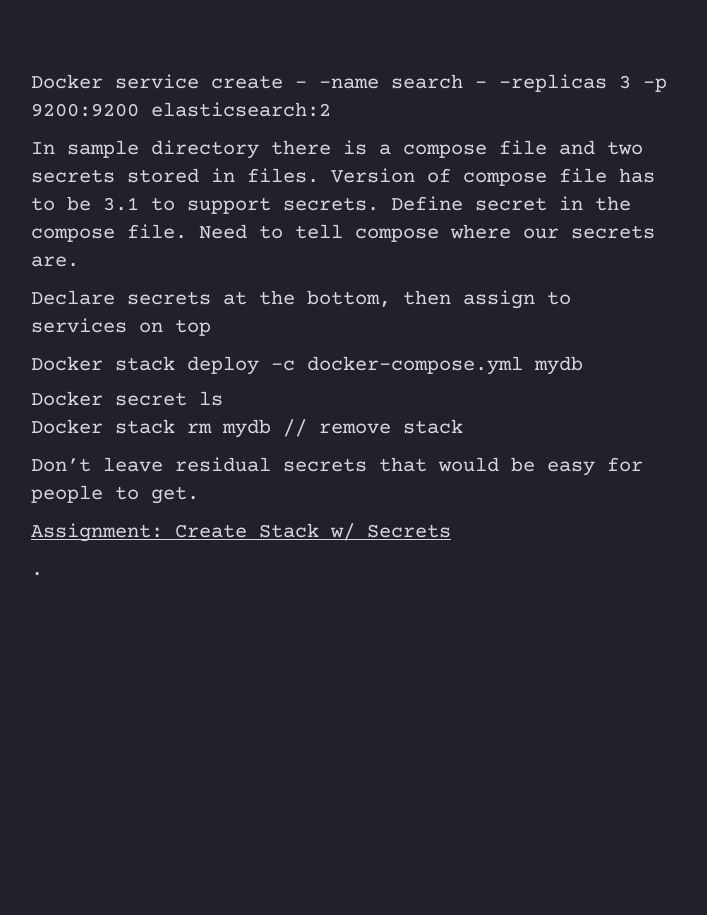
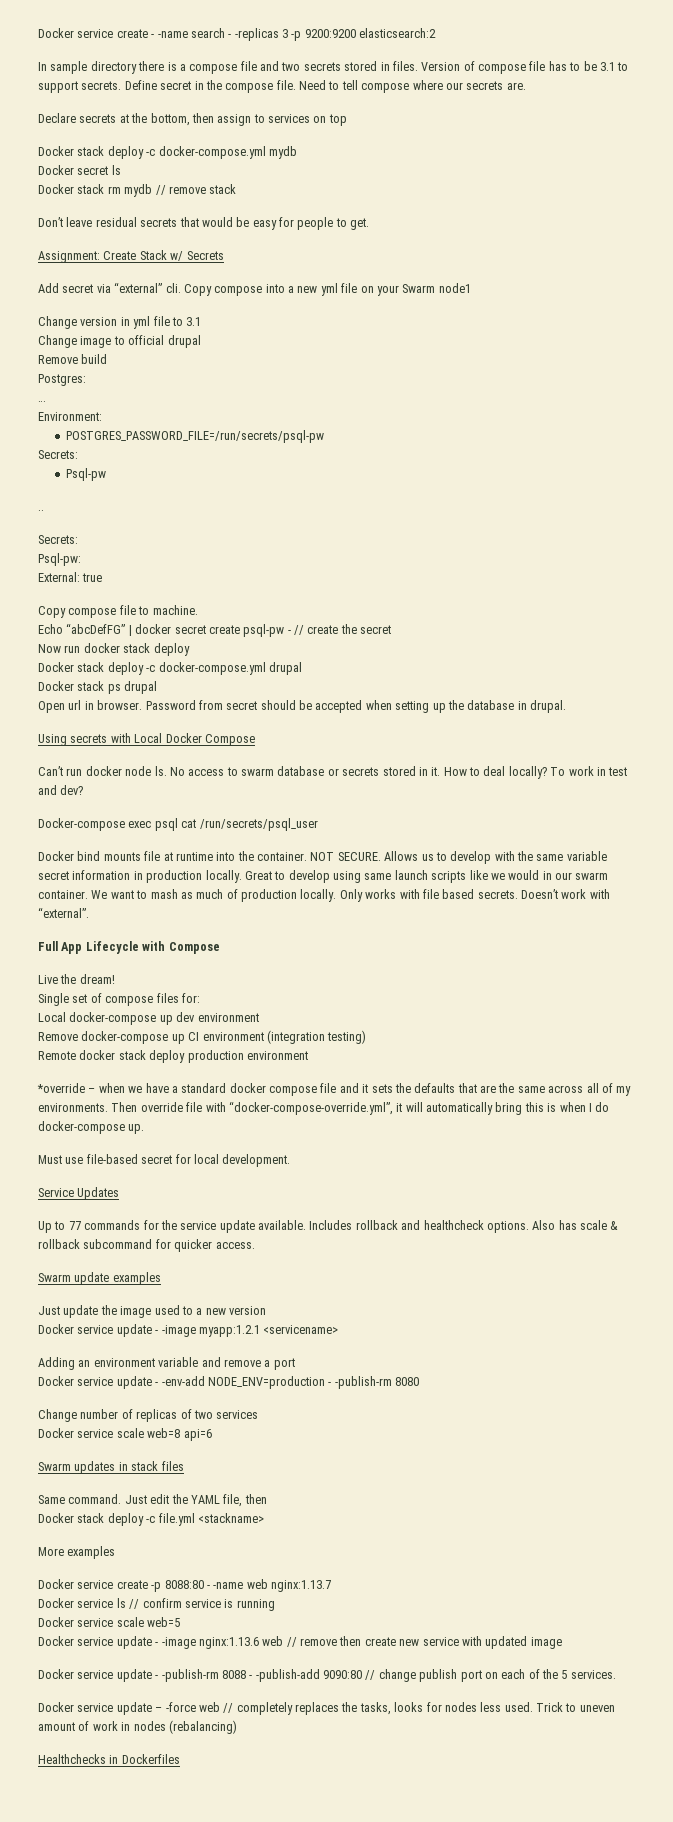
[31,572,43,576] . -> [38,282,471,296] [38,316,202,329] [38,335,201,348] [38,354,108,364] [38,374,86,386] [38,401,46,402] [38,412,102,421] [66,430,325,443] [38,450,78,459] [66,468,107,481] [38,510,44,511] [38,535,78,544] [38,553,81,566] [38,572,103,582] [38,605,198,618] [38,623,392,637] [38,643,190,656] [38,662,302,675] [38,681,158,694] [38,700,566,713] [38,733,255,746] [38,766,628,779] [38,785,84,795] [38,818,318,831] [38,851,607,864] [38,870,609,883] [38,889,610,902] [38,907,89,918] [38,941,220,954] [38,974,115,984] [38,993,200,1006] [38,1012,259,1025] [38,1030,367,1044] [38,1050,308,1063] [37,1083,632,1096] [38,1101,610,1115] [38,1121,145,1134] [38,1154,291,1167] [38,1187,120,1200] [38,1220,619,1233] [38,1239,255,1252] [38,1272,161,1285] [38,1305,266,1318] [38,1324,339,1337] [38,1357,295,1370] [38,1376,419,1389] [38,1409,259,1422] [38,1428,212,1441] [38,1461,184,1474] [38,1494,267,1507] [38,1513,264,1526] [38,1546,116,1559] [38,1579,331,1592] [38,1598,275,1611] [38,1617,181,1627] [38,1636,562,1649] [38,1669,616,1682] [38,1702,615,1715] [38,1720,237,1734] [38,1754,180,1764] Add secret via “external” cli. Copy compose into a new yml file on your Swarm node1 // Change version in yml file to 3.1 // Change image to official drupal // Remove build // Postgres: // … // Environment: // POSTGRES_PASSWORD_FILE=/run/secrets/psql-pw // Secrets: // Psql-pw // .. // Secrets: // Psql-pw: // External: true // Copy compose file to machine. // Echo “abcDefFG” | docker secret create psql-pw - // create the secret // Now run docker stack deploy // Docker stack deploy -c docker-compose.yml drupal // Docker stack ps drupal // Open url in browser. Password from secret should be accepted when setting up the database in drupal. // Using secrets with Local Docker Compose // Can’t run docker node ls. No access to swarm database or secrets stored in it. How to deal locally? To work in test and dev? // Docker-compose exec psql cat /run/secrets/psql_user // Docker bind mounts file at runtime into the container. NOT SECURE. Allows us to develop with the same variable secret information in production locally. Great to develop using same launch scripts like we would in our swarm container. We want to mash as much of production locally. Only works with file based secrets. Doesn’t work with “external”. // Full App Lifecycle with Compose // Live the dream! // Single set of compose files for: // Local docker-compose up dev environment // Remove docker-compose up CI environment (integration testing) // Remote docker stack deploy production environment // *override – when we have a standard docker compose file and it sets the defaults that are the same across all of my environments. Then override file with “docker-compose-override.yml”, it will automatically bring this is when I do docker-compose up. // Must use file-based secret for local development. // Service Updates // Up to 77 commands for the service update available. Includes rollback and healthcheck options. Also has scale & rollback subcommand for quicker access. // Swarm update examples // Just update the image used to a new version // Docker service update - -image myapp:1.2.1 <servicename> // Adding an environment variable and remove a port // Docker service update - -env-add NODE_ENV=production - -publish-rm 8080 // Change number of replicas of two services // Docker service scale web=8 api=6 // Swarm updates in stack files // Same command. Just edit the YAML file, then // Docker stack deploy -c file.yml <stackname> // More examples // Docker service create -p 8088:80 - -name web nginx:1.13.7 // Docker service ls // confirm service is running // Docker service scale web=5 // Docker service update - -image nginx:1.13.6 web // remove then create new service with updated image // Docker service update - -publish-rm 8088 - -publish-add 9090:80 // change publish port on each of the 5 services. // Docker service update – -force web // completely replaces the tasks, looks for nodes less used. Trick to uneven amount of work in nodes (rebalancing) // Healthchecks in Dockerfiles

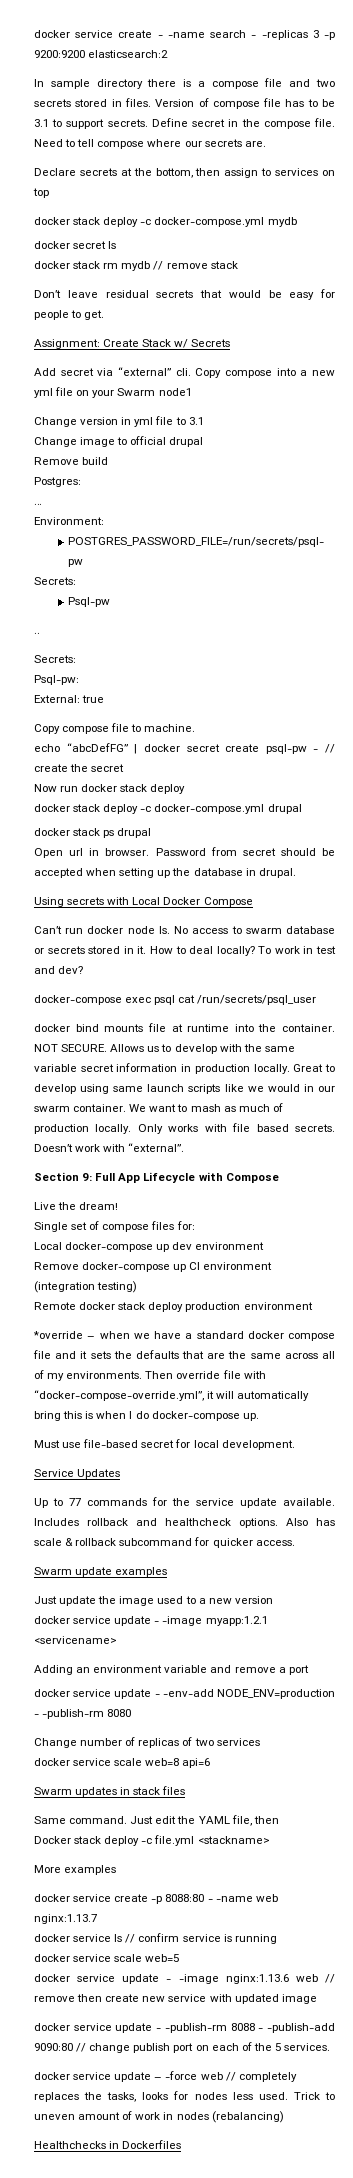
[38,28,74,38] Docker -> [34,30,70,38] docker
[38,146,74,156] Docker -> [34,217,70,225] docker
[38,165,74,175] Docker -> [34,241,70,249] docker
[38,184,74,194] Docker -> [34,261,70,269] docker
[38,624,63,634] Echo -> [34,744,60,752] echo
[38,662,74,672] Docker -> [34,804,70,812] docker
[38,681,74,691] Docker -> [34,828,70,836] docker
[38,818,125,831] Docker-compose -> [34,995,122,1005] docker-compose
[38,851,74,861] Docker -> [34,1024,70,1032] docker
(89, 912) none -> [34,1172,93,1181] Section 9:
[38,1324,74,1334] Docker -> [34,1616,70,1624] docker
[38,1376,74,1386] Docker -> [34,1689,70,1697] docker
[38,1428,74,1438] Docker -> [34,1758,70,1766] docker
[38,1579,74,1589] Docker -> [34,1894,70,1902] docker
[38,1598,74,1608] Docker -> [34,1934,70,1942] docker
[38,1617,74,1627] Docker -> [34,1954,70,1962] docker
[38,1636,74,1646] Docker -> [34,1974,70,1982] docker
[38,1669,74,1679] Docker -> [34,2023,70,2031] docker
[38,1702,74,1712] Docker -> [34,2072,70,2080] docker

